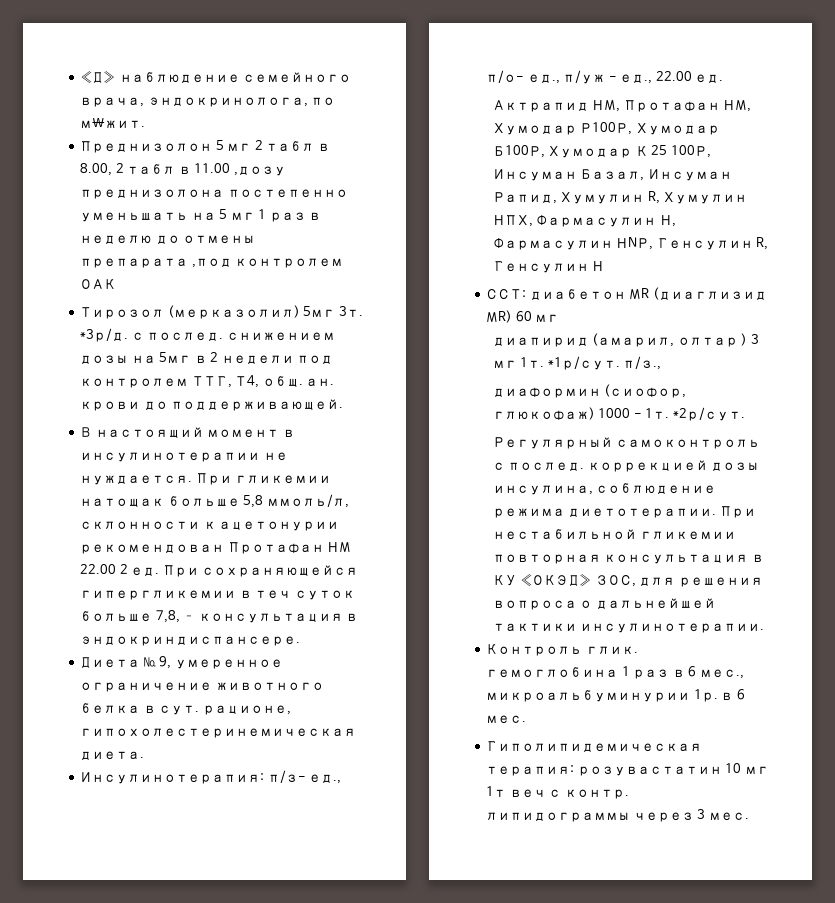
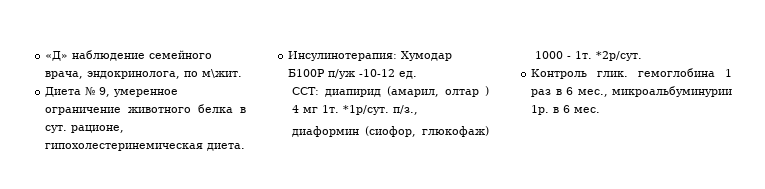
[80,140,330,153] [80,163,286,176] [80,189,348,199] [80,209,322,222] [80,235,256,244] [80,258,344,268] [80,279,117,289] [80,305,363,319] [80,328,335,342] [80,352,334,364] [80,375,335,388] [80,399,344,411] [80,427,295,438] [80,452,288,462] [80,473,332,485] [80,494,349,508] [80,521,340,531] [80,542,352,554] [80,564,359,577] [80,590,355,600] [80,610,359,623] [80,636,301,646] // Преднизолон 5 мг 2 табл в 8.00, 2 табл в 11.00 ,дозу преднизолона постепенно уменьшать на 5 мг 1 раз в неделю до отмены препарата ,под контролем ОАК // Тирозол (мерказолил) 5мг 3т. *3р/д. с послед. снижением дозы на 5мг в 2 недели под контролем ТТГ, Т4, общ. ан. крови до поддерживающей. // В настоящий момент в инсулинотерапии не нуждается. При гликемии натощак больше 5,8 ммоль/л, склонности к ацетонурии рекомендован Протафан НМ 22.00 2 ед. При сохраняющейся гипергликемии в теч суток больше 7,8, – консультация в эндокриндиспансере. -> (243, 73) none
[267,770,342,784] [486,70,724,84] [492,100,752,112] [492,122,720,135] [492,145,711,158] [492,169,732,181] [492,191,748,204] [492,215,676,227] [492,237,769,250] [492,261,605,273] [486,287,767,300] [486,310,560,323] п/з- ед., п/о- ед., п/уж - ед., 22.00 ед. // Актрапид НМ, Протафан НМ, Хумодар Р100Р, Хумодар Б100Р, Хумодар К 25 100Р, Инсуман Базал, Инсуман Рапид, Хумулин R, Хумулин НПХ, Фармасулин Н, Фармасулин НNР, Генсулин R, Генсулин Н // ССТ: диабетон МR (диаглизид МR) 60 мг // -> [401,51,453,61] [288,69,418,79] [292,87,320,95] Хумодар Б100Р п/уж -10-12 ед. // ССТ:
[750,334,759,344] 3 -> [292,105,300,113] 4
[492,437,761,449] [492,460,760,472] [492,483,717,495] [492,506,756,518] [492,529,737,540] [492,554,764,564] [492,573,763,587] [492,598,716,610] [492,623,765,633] // Регулярный самоконтроль с послед. коррекцией дозы инсулина, соблюдение режима диетотерапии. При нестабильной гликемии повторная консультация в КУ «ОКЭД» ЗОС, для решения вопроса о дальнейшей тактики инсулинотерапии. -> (643, 56) none
[486,741,703,752] [486,763,769,776] [486,786,629,799] [486,809,749,822] // Гиполипидемическая терапия: розувастатин 10 мг 1т веч с контр. липидограммы через 3 мес. -> (601, 110) none

